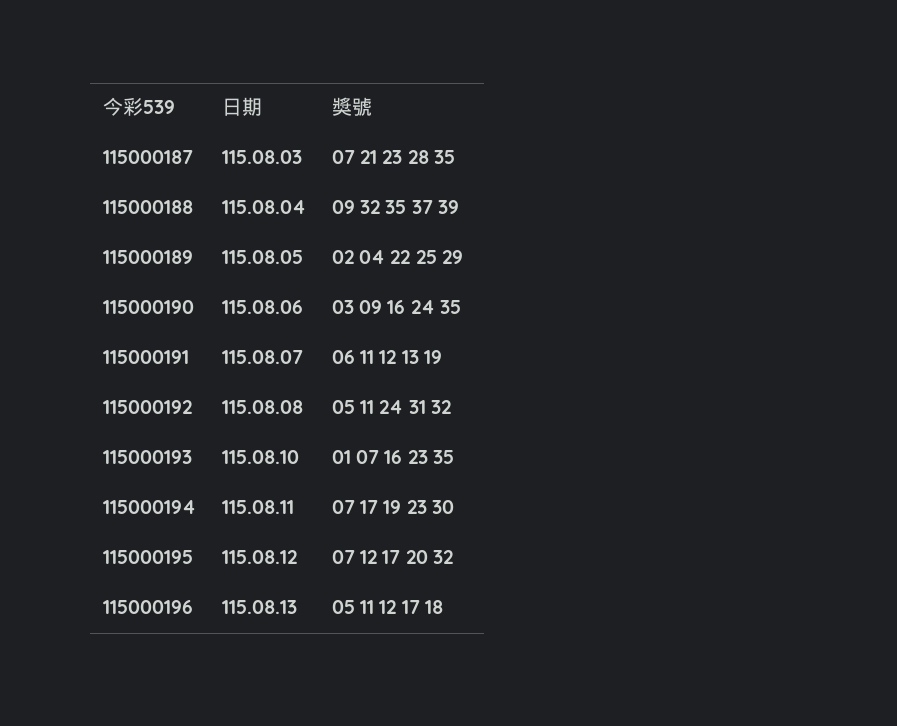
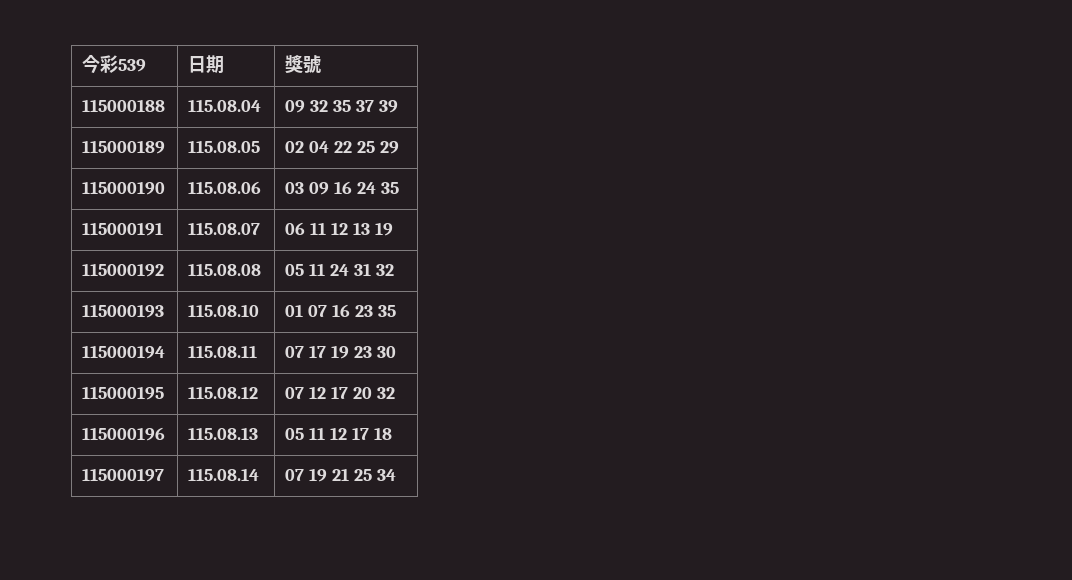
[102,150,193,164] [221,150,302,164] [331,150,455,164] // 115000187 | 115.08.03 | 07 21 23 28 35 -> (322, 64) none
(443, 607) none -> [82,468,165,482] [188,468,260,481] [285,468,396,482] // 115000197 | 115.08.14 | 07 19 21 25 34

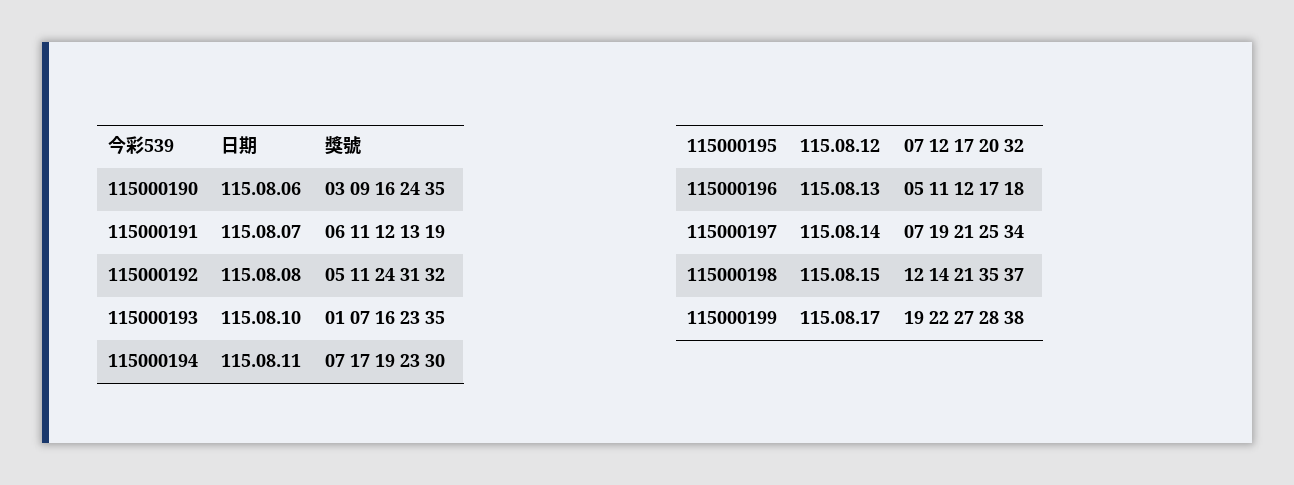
[82,99,166,112] [188,99,262,112] [285,100,398,113] [82,140,166,154] [188,140,261,153] [285,141,399,154] // 115000188 | 115.08.04 | 09 32 35 37 39 // 115000189 | 115.08.05 | 02 04 22 25 29 -> (362, 145) none
(396, 475) none -> [687,268,778,281] [800,268,881,281] [904,268,1025,281] [687,311,778,324] [800,311,881,324] [904,311,1025,324] // 115000198 | 115.08.15 | 12 14 21 35 37 // 115000199 | 115.08.17 | 19 22 27 28 38

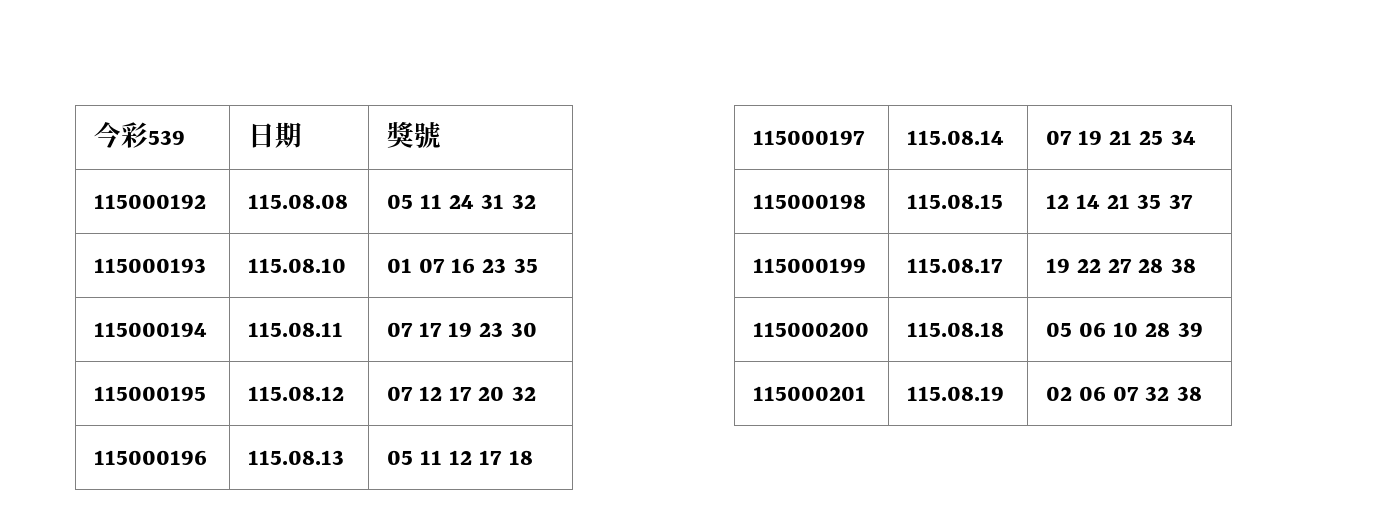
[108,182,199,195] [221,182,302,195] [325,182,446,195] [108,225,199,238] [221,225,302,238] [325,225,446,238] // 115000190 | 115.08.06 | 03 09 16 24 35 // 115000191 | 115.08.07 | 06 11 12 13 19 -> (441, 135) none
(1025, 317) none -> [752,322,869,337] [906,322,1004,337] [1045,322,1203,337] [752,386,866,401] [906,386,1004,401] [1045,386,1202,401] // 115000200 | 115.08.18 | 05 06 10 28 39 // 115000201 | 115.08.19 | 02 06 07 32 38

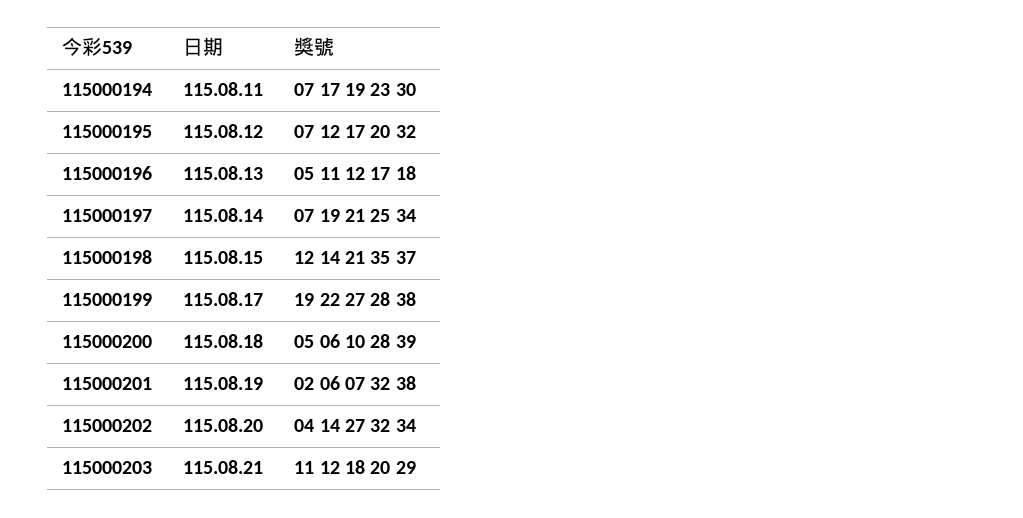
[93,194,206,209] [247,194,348,209] [386,194,536,209] [93,258,206,273] [247,258,346,273] [386,258,538,273] // 115000192 | 115.08.08 | 05 11 24 31 32 // 115000193 | 115.08.10 | 01 07 16 23 35 -> (335, 46) none
(1202, 393) none -> [62,419,153,432] [183,418,264,432] [294,419,416,432] [62,461,153,474] [183,460,264,474] [294,460,416,474] // 115000202 | 115.08.20 | 04 14 27 32 34 // 115000203 | 115.08.21 | 11 12 18 20 29

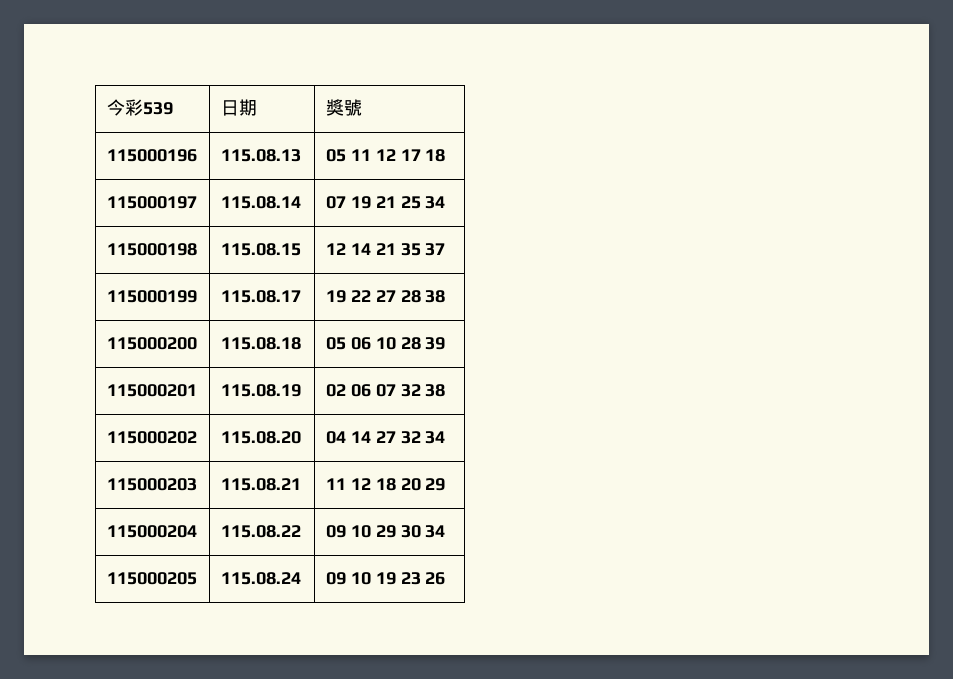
[62,83,153,96] [183,82,264,96] [294,83,416,96] [62,125,153,138] [183,124,264,138] [294,125,416,138] // 115000194 | 115.08.11 | 07 17 19 23 30 // 115000195 | 115.08.12 | 07 12 17 20 32 -> (362, 107) none
(416, 467) none -> [106,525,197,538] [220,525,301,538] [325,525,446,538] [106,572,197,585] [220,572,301,585] [325,572,446,585] // 115000204 | 115.08.22 | 09 10 29 30 34 // 115000205 | 115.08.24 | 09 10 19 23 26

